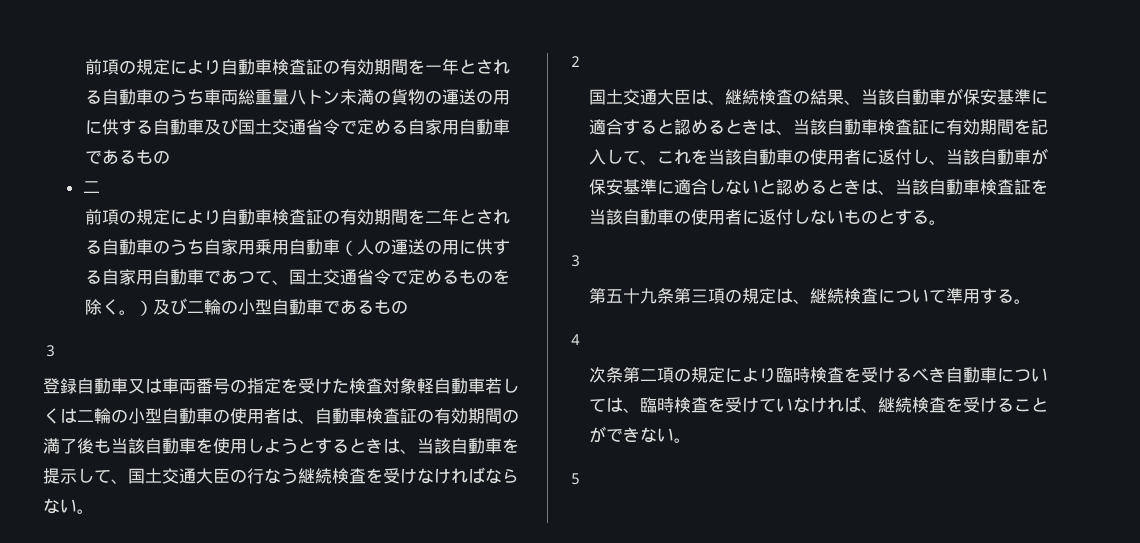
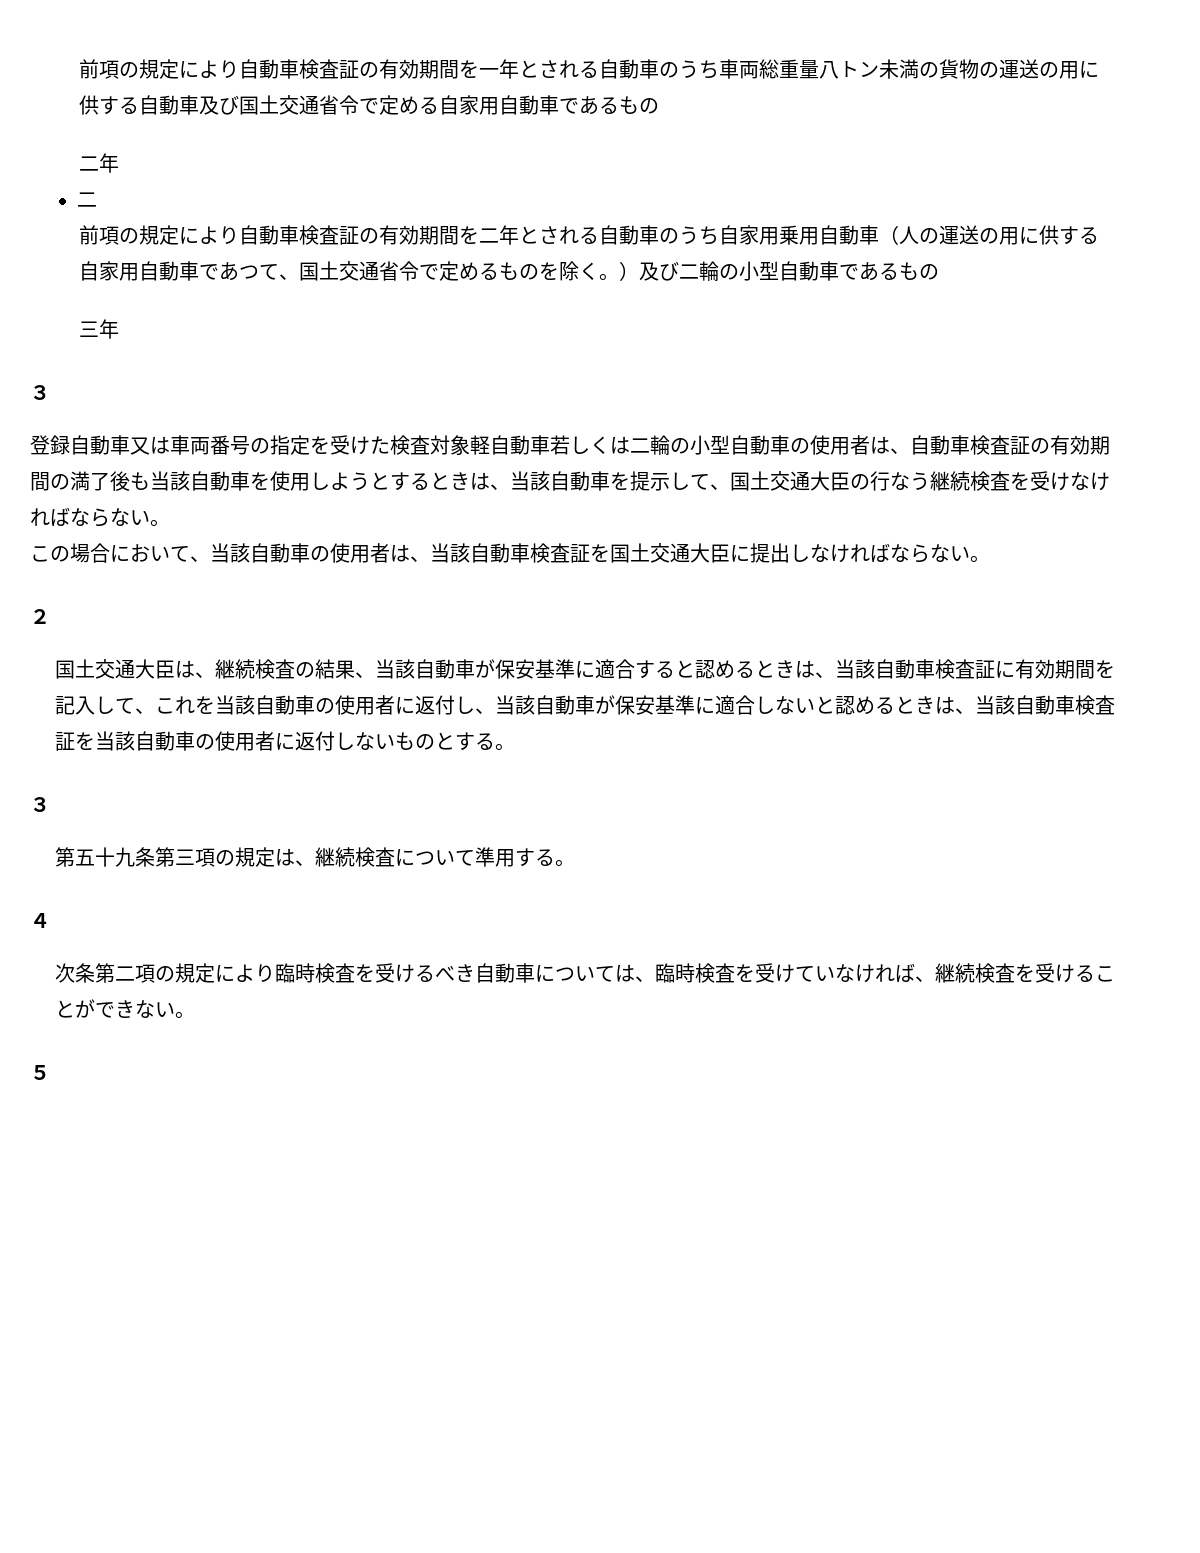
(170, 157) none -> [79,153,120,173] // 二年
(408, 307) none -> [79,319,120,339] // 三年
(94, 511) none -> [30,543,990,563] // この場合において、当該自動車の使用者は、当該自動車検査証を国土交通大臣に提出しなければならない。

